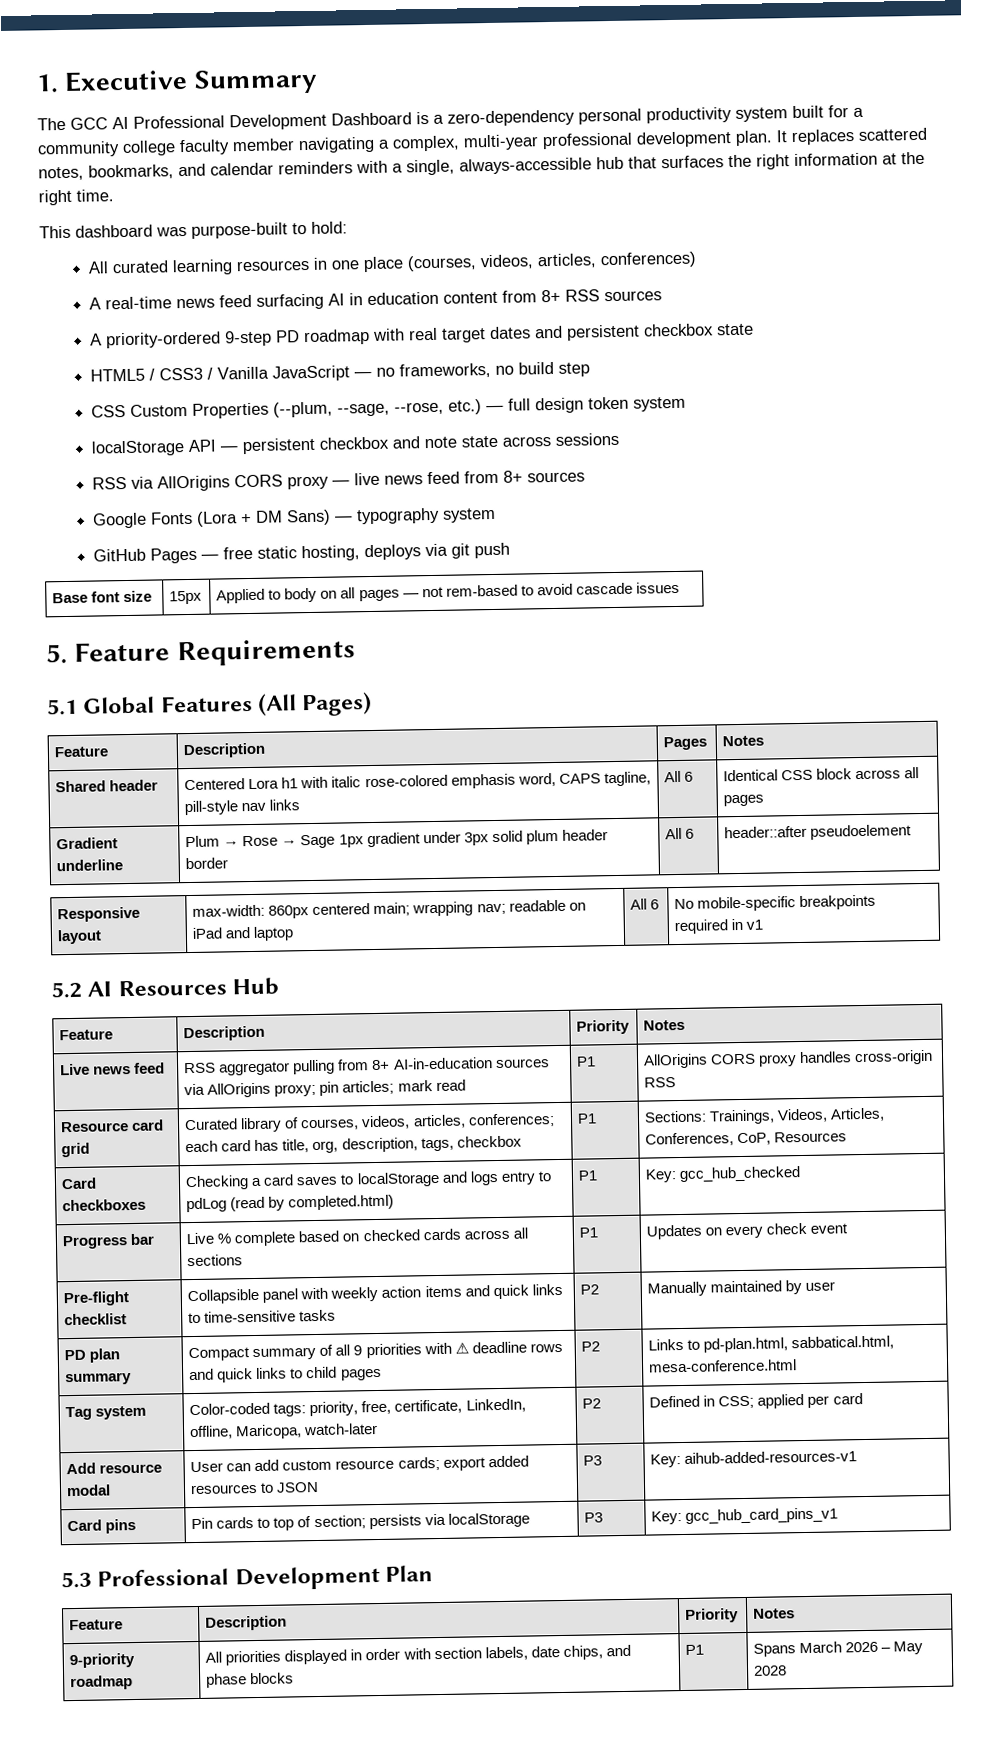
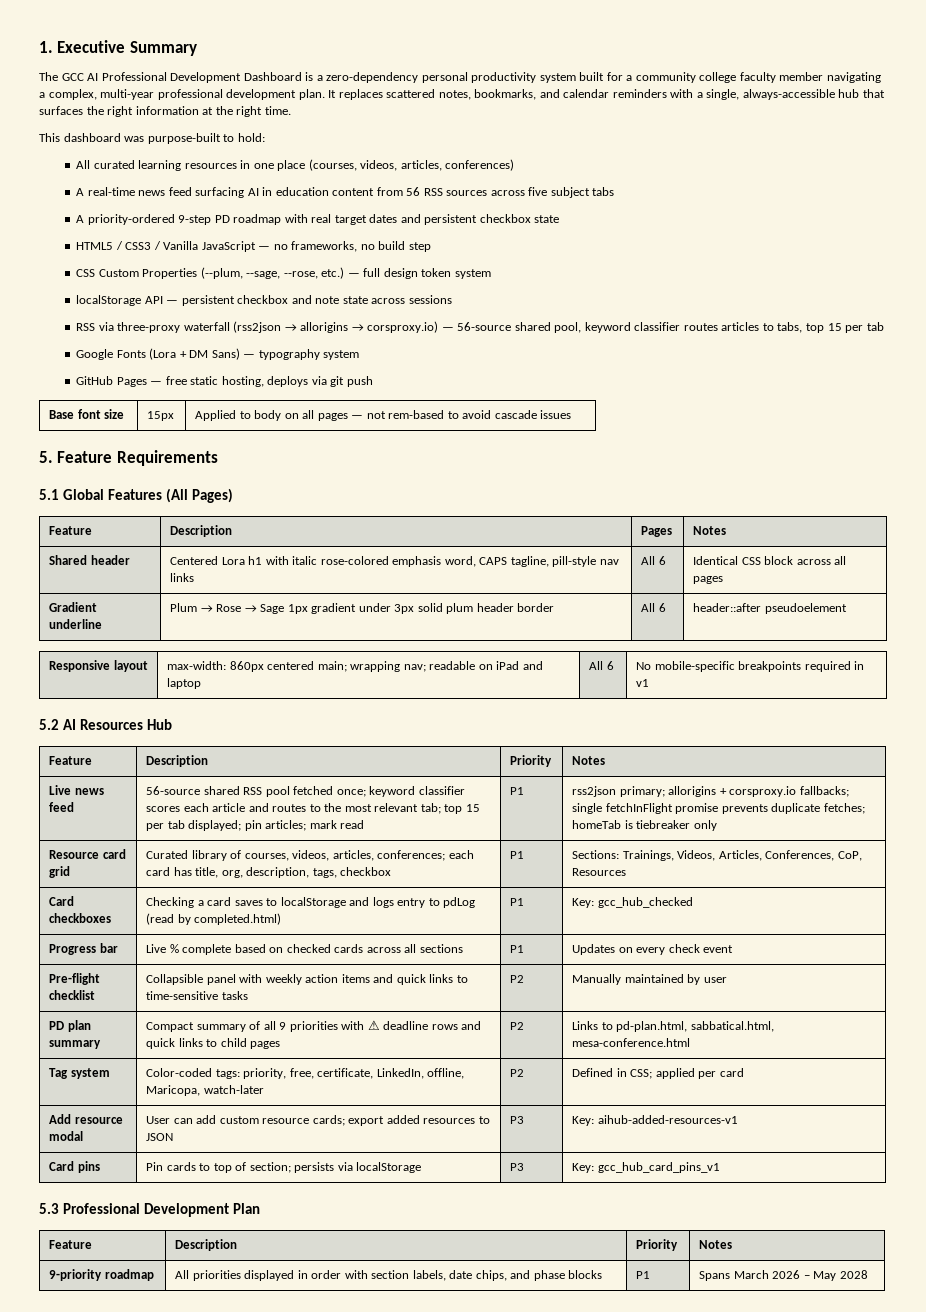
[541,289,562,303] 8+ -> [406,187,421,196] 56
(663, 296) none -> [490,187,615,198] across five subject tabs
[157,470,586,492] AllOrigins CORS proxy — live news feed from 8+ sources -> [117,321,884,333] three-proxy waterfall (rss2json → allorigins → corsproxy.io) — 56-source shared pool, keyword classifier routes articles to tabs, top 15 per tab
[184,1057,550,1076] [184,1082,317,1098] RSS aggregator pulling from 8+ AI-in-education sources via AllOrigins proxy; -> [146,786,465,797] [146,803,480,814] [146,820,242,831] 56-source shared RSS pool fetched once; keyword classifier scores each article and routes to the most relevant tab; top 15 per tab displayed;
[643,1049,934,1069] [644,1077,677,1088] AllOrigins CORS proxy handles cross-origin RSS -> [572,786,849,797] [572,803,865,814] [572,820,717,831] rss2json primary; allorigins + corsproxy.io fallbacks; single fetchInFlight promise prevents duplicate fetches; homeTab is tiebreaker only

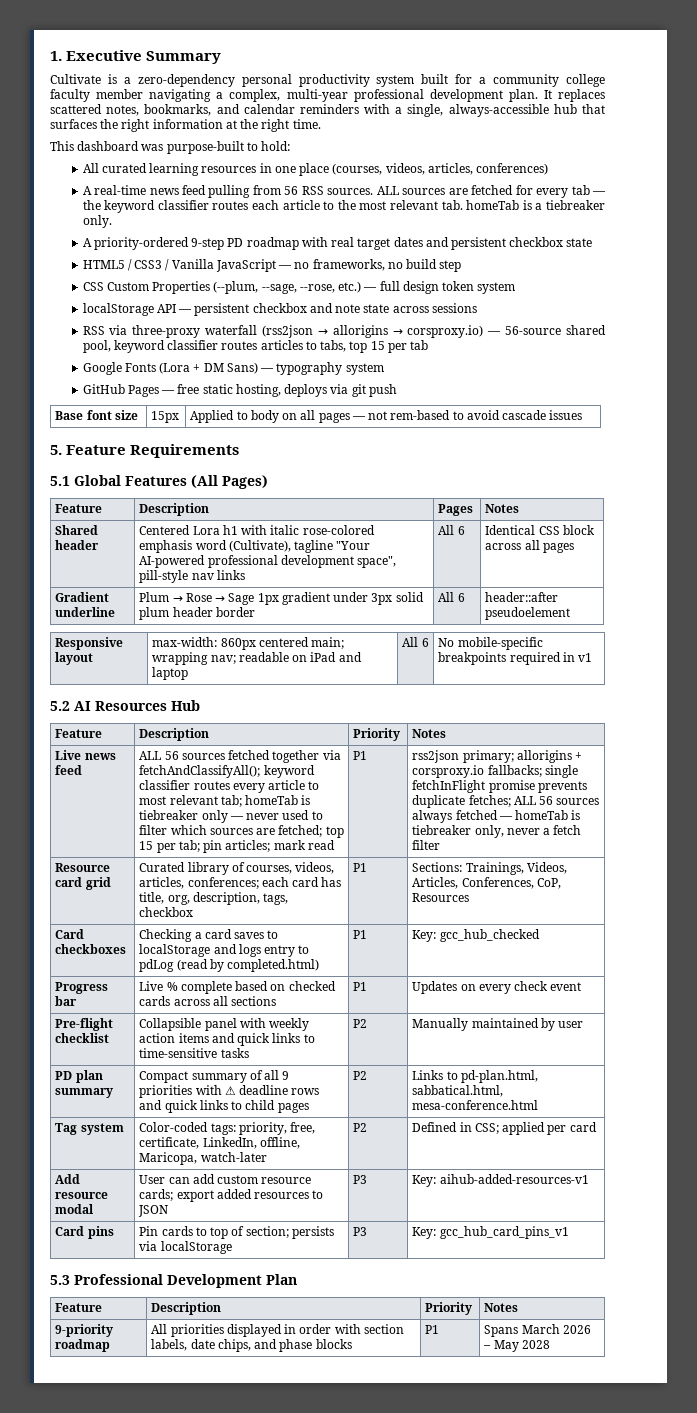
[39,72,302,83] The GCC AI Professional Development Dashboard -> [50,74,101,84] Cultivate
[195,187,615,198] surfacing AI in education content from 56 RSS sources across five subject tabs -> [208,185,606,198] [82,200,605,213] [82,215,112,228] pulling from 56 RSS sources. ALL sources are fetched for every tab — the keyword classifier routes each article to the most relevant tab. homeTab is a tiebreaker only.
[444,556,549,567] word, CAPS tagline, -> [195,540,371,553] [139,555,397,568] word (Cultivate), tagline "Your AI-powered professional development space",
[146,786,465,797] [146,803,480,814] [146,820,242,831] 56-source shared RSS pool fetched once; keyword classifier scores each article and routes to the most relevant tab; top 15 per tab displayed; -> [139,750,341,763] [139,765,315,778] [139,780,320,793] [139,795,311,807] [139,810,323,823] [139,825,344,838] [139,840,200,853] ALL 56 sources fetched together via fetchAndClassifyAll(); keyword classifier routes every article to most relevant tab; homeTab is tiebreaker only — never used to filter which sources are fetched; top 15 per tab;
[572,820,717,831] homeTab is tiebreaker only -> [513,796,600,805] [412,810,581,823] [412,825,582,838] [412,840,441,850] ALL 56 sources always fetched — homeTab is tiebreaker only, never a fetch filter

